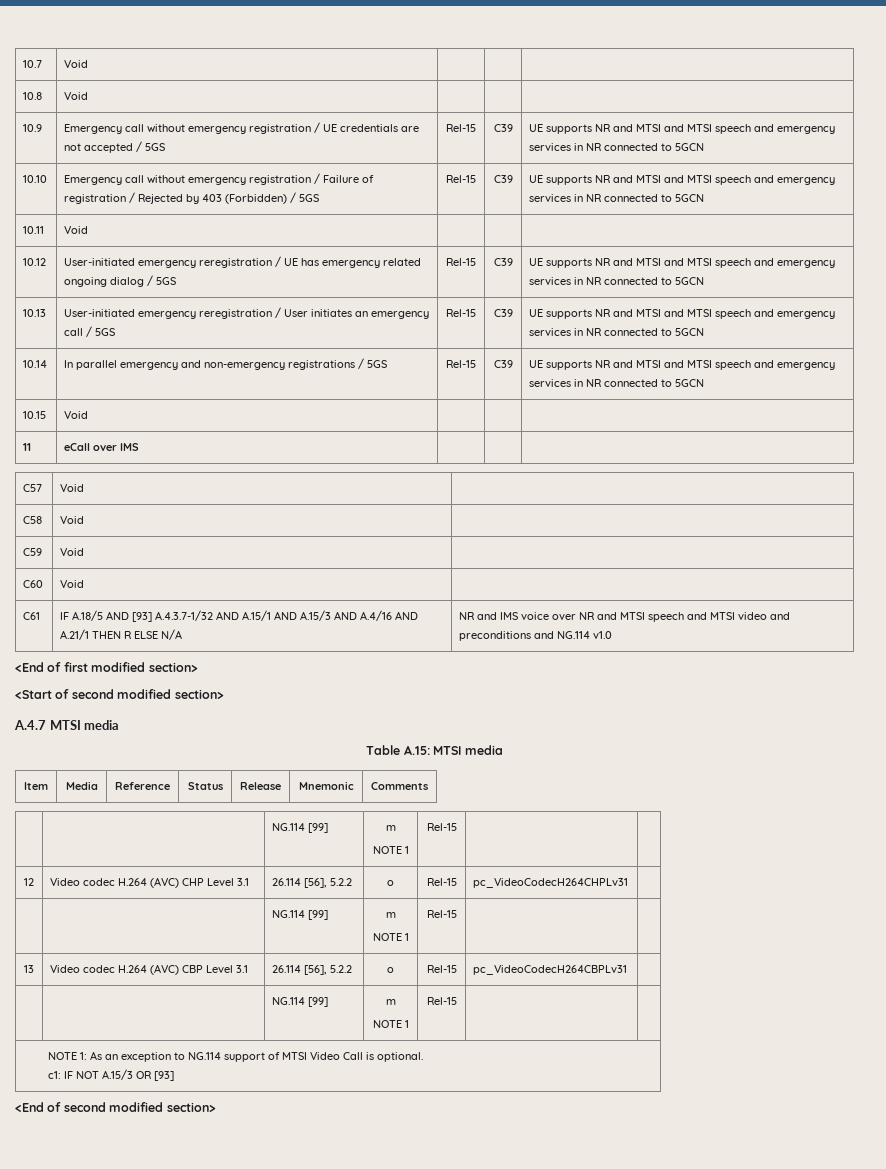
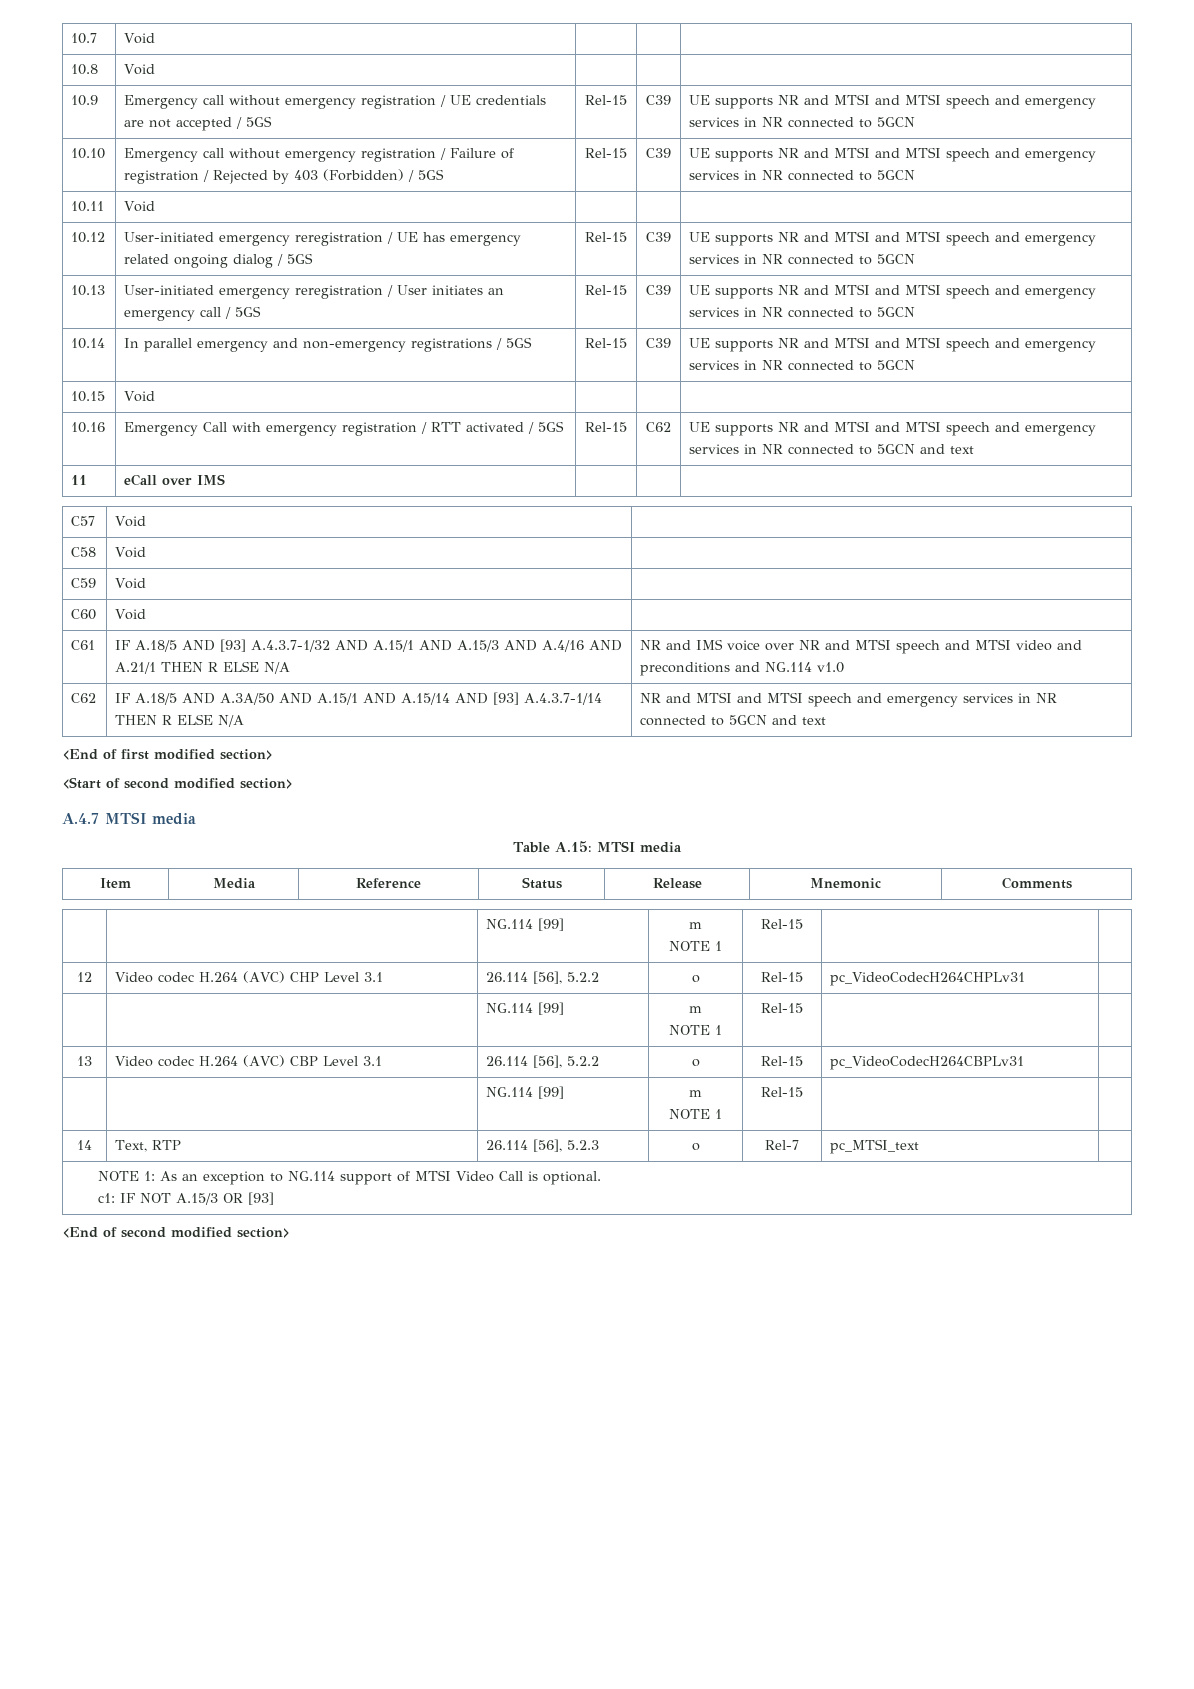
(89, 415) none -> [71,422,106,433] [124,421,565,436] [585,422,627,432] [646,422,671,432] [689,421,1097,436] [689,444,975,455] // 10.16 | Emergency Call with emergency registration / RTT activated / 5GS | Rel-15 | C62 | UE supports NR and MTSI and MTSI speech and emergency services in NR connected to 5GCN and text
(613, 635) none -> [71,693,97,703] [115,692,603,705] [115,714,245,727] [640,692,1058,707] [640,715,827,726] // C62 | IF A.18/5 AND A.3A/50 AND A.15/1 AND A.15/14 AND [93] A.4.3.7-1/14 THEN R ELSE N/A | NR and MTSI and MTSI speech and emergency services in NR connected to 5GCN and text
(457, 1001) none -> [77,1140,92,1150] [115,1140,182,1152] [486,1139,600,1152] [691,1143,700,1151] [765,1140,799,1150] [830,1139,920,1154] // 14 | Text, RTP | 26.114 [56], 5.2.3 | o | Rel-7 | pc_MTSI_text |

